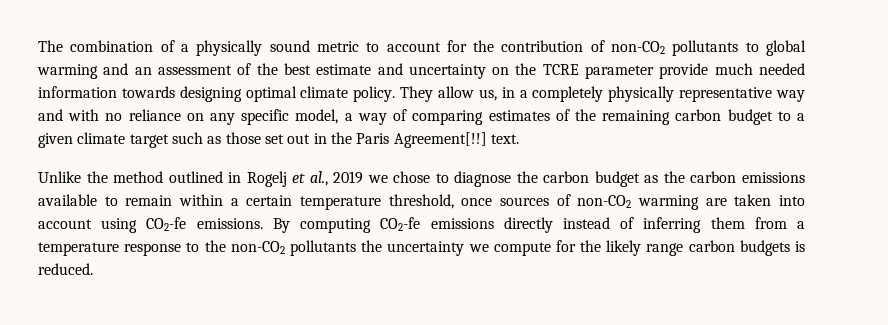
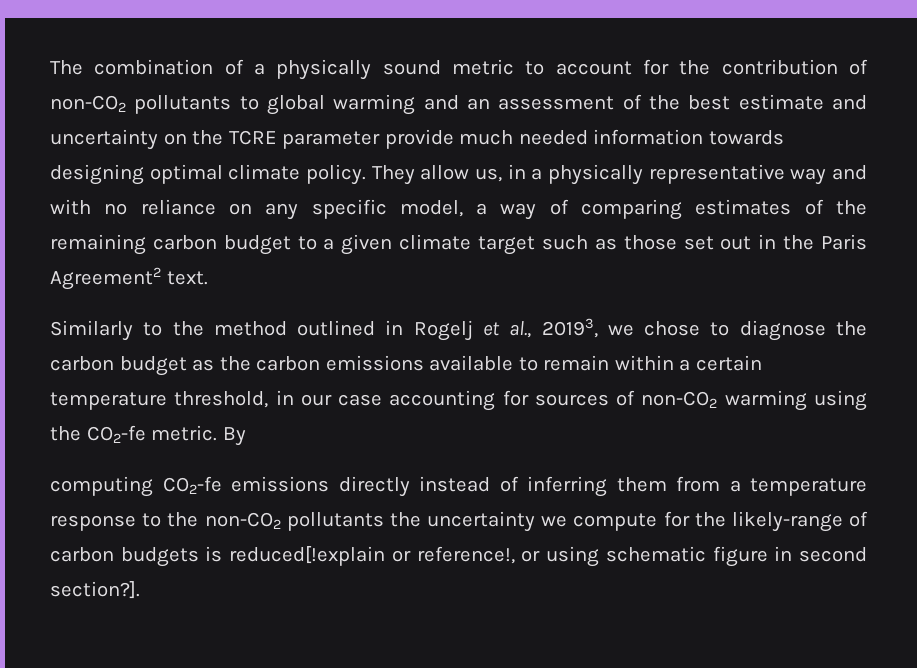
[532,86,604,102] completely -> (543, 174) none
[393,132,487,148] Agreement[!!] -> [50,267,161,290] Agreement2
[38,171,81,183] Unlike -> [50,320,163,341] Similarly to
[333,171,364,184] 2019 -> [541,318,598,338] 20193,
[461,194,805,210] [38,217,263,233] once sources of non-CO2 warming are taken into account using CO2-fe emissions. -> [275,390,867,411] [50,425,218,443] in our case accounting for sources of non-CO2 warming using the CO2-fe metric.
(290, 225) none -> (246, 436) //
[606,240,684,256] likely range -> [731,511,868,532] likely-range of
[38,263,93,275] reduced. -> [229,546,868,567] [50,581,140,599] reduced[!explain or reference!, or using schematic figure in second section?].

